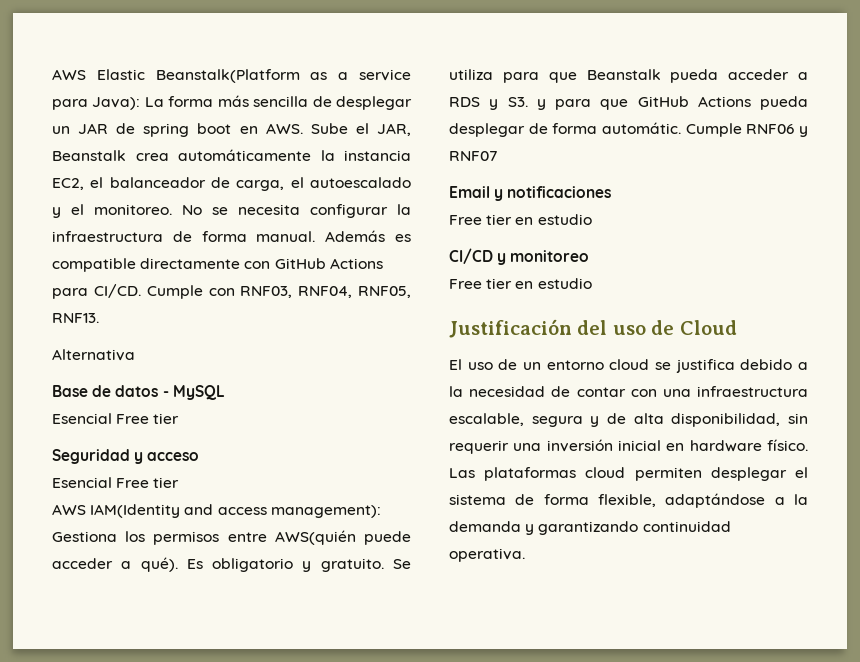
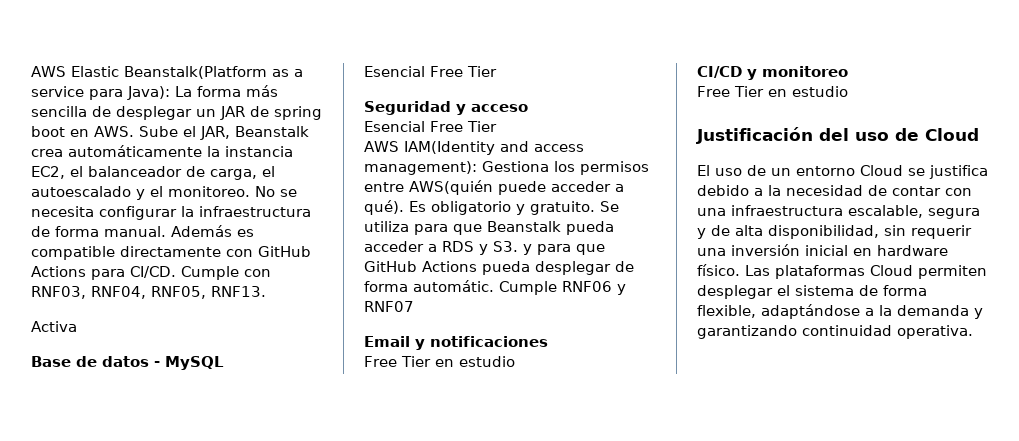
[52,349,135,361] Alternativa -> [31,321,77,332] Activa
[153,413,180,424] tier -> [466,66,497,77] Tier
[153,477,180,488] tier -> [466,121,497,132] Tier
[486,214,513,225] tier -> [400,356,431,367] Tier
[486,278,513,289] tier -> [733,86,764,97] Tier
[609,359,650,370] cloud -> [860,165,903,176] Cloud
[585,467,626,478] cloud -> [870,265,913,276] Cloud

